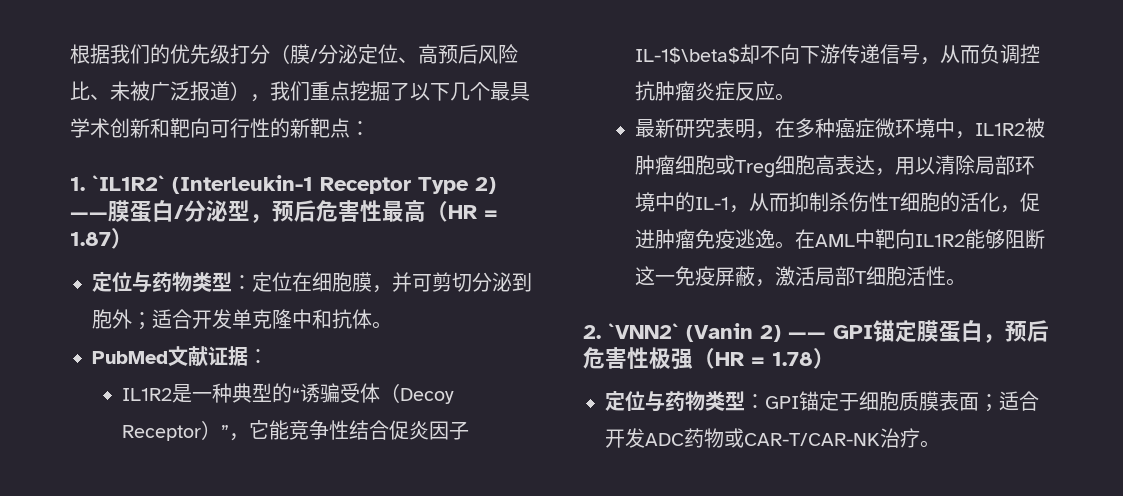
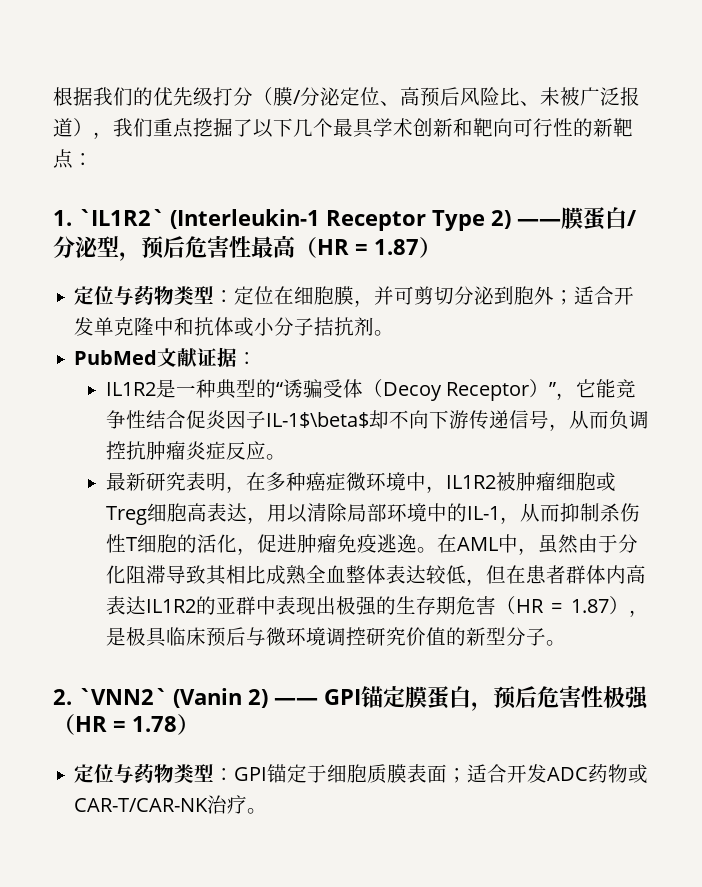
(372, 319) none -> [234,317,375,337] 或小分子拮抗剂
[875,229,1046,249] [635,266,947,287] 靶向IL1R2能够阻断这一免疫屏蔽，激活局部T细胞活性 -> [517,534,638,555] [105,565,646,586] [105,596,650,617] [105,627,546,647] ，虽然由于分化阻滞导致其相比成熟全血整体表达较低，但在患者群体内高表达IL1R2的亚群中表现出极强的生存期危害（HR = 1.87），是极具临床预后与微环境调控研究价值的新型分子

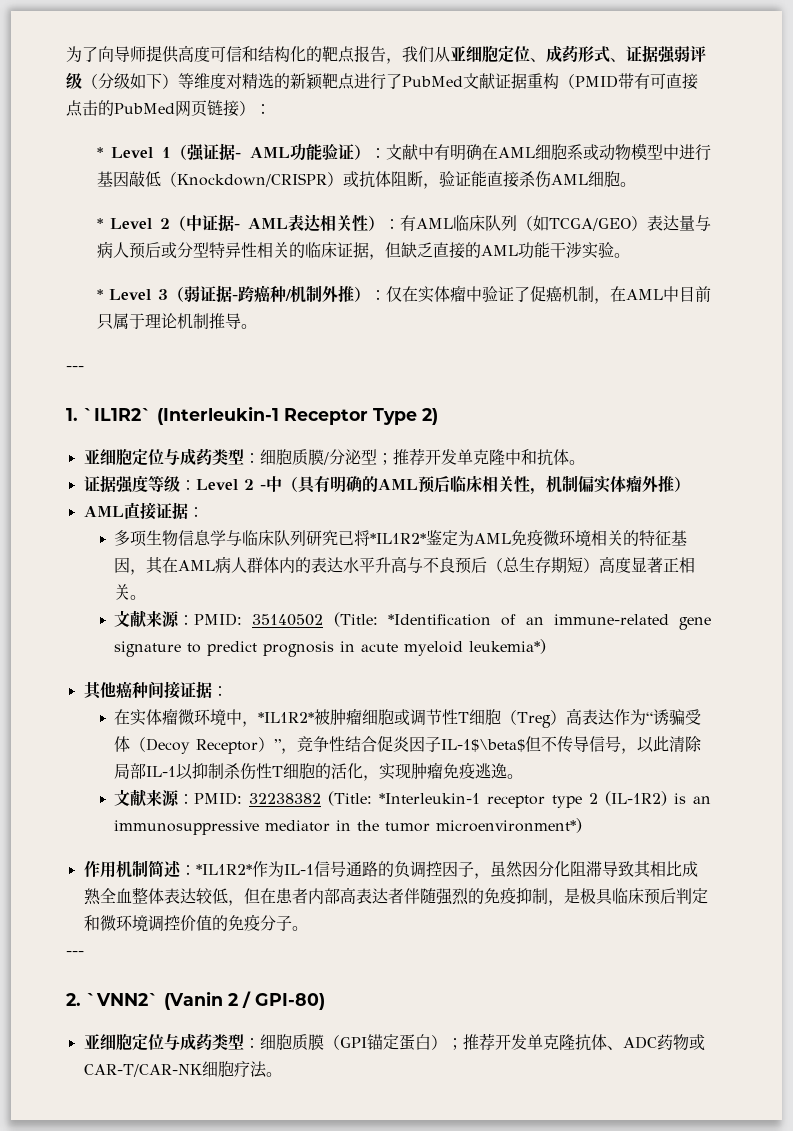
[53,87,640,107] [53,118,633,139] [53,149,93,169] 根据我们的优先级打分（膜/分泌定位、高预后风险比、未被广泛报道），我们重点挖掘了以下几个最具学术创新和靶向可行性的新靶点： -> [66,45,706,64] [66,73,698,90] [66,100,271,117] [96,143,711,161] [96,171,636,189] [96,214,711,232] [96,241,630,260] [96,285,711,304] [96,313,257,330] [66,366,84,371] 为了向导师提供高度可信和结构化的靶点报告，我们从亚细胞定位、成药形式、证据强弱评级（分级如下）等维度对精选的新颖靶点进行了PubMed文献证据重构（PMID带有可直接点击的PubMed网页链接）： // * Level 1（强证据- AML功能验证）：文献中有明确在AML细胞系或动物模型中进行基因敲低（Knockdown/CRISPR）或抗体阻断，验证能直接杀伤AML细胞。 // * Level 2（中证据- AML表达相关性）：有AML临床队列（如TCGA/GEO）表达量与病人预后或分型特异性相关的临床证据，但缺乏直接的AML功能干涉实验。 // * Level 3（弱证据-跨癌种/机制外推）：仅在实体瘤中验证了促癌机制，在AML中目前只属于理论机制推导。 // ---
[517,207,636,230] [53,235,441,261] [74,286,615,307] ——膜蛋白/分泌型，预后危害性最高（HR = 1.87） // 定位与药物类型：定位在细胞膜，并可剪切分泌到胞外；适合 -> [83,448,425,466] // 亚细胞定位与成药类型：细胞质膜/分泌型；推荐
[234,317,395,337] [74,347,258,367] [105,379,276,399] 或小分子拮抗剂。 // PubMed文献证据： // IL1R2是一种典型的 -> [568,460,585,465] [83,475,690,495] [83,502,204,520] [114,529,688,547] [114,556,696,575] [114,584,147,600] [114,610,711,630] [114,639,547,657] [83,681,228,700] [114,708,647,728] 。 // 证据强度等级：Level 2 -中（具有明确的AML预后临床相关性，机制偏实体瘤外推） // AML直接证据： // 多项生物信息学与临床队列研究已将*IL1R2*鉴定为AML免疫微环境相关的特征基因，其在AML病人群体内的表达水平升高与不良预后（总生存期短）高度显著正相关。 // 文献来源：PMID: 35140502 (Title: *Identification of an immune-related gene signature to predict prognosis in acute myeloid leukemia*) // 其他癌种间接证据： // 在实体瘤微环境中，*IL1R2*被肿瘤细胞或调节性T细胞（Treg）高表达作为
[576,379,617,398] 它能 -> (298, 751) none
[368,410,649,431] [105,441,286,460] [105,472,616,493] [105,503,560,525] 却不向下游传递信号，从而负调控抗肿瘤炎症反应。 // 最新研究表明，在多种癌症微环境中，IL1R2被肿瘤细胞或Treg细胞高表达，用以清除局部环境中的IL-1，从而 -> [525,736,703,754] [114,763,194,780] 但不传导信号，以此清除局部IL-1以
[256,534,297,553] 促进 -> [379,763,412,780] 实现
[436,534,618,555] 在AML中，虽然由于 -> [114,789,711,808] [114,818,583,835] [83,860,538,879] // 文献来源：PMID: 32238382 (Title: *Interleukin-1 receptor type 2 (IL-1R2) is an immunosuppressive mediator in the tumor microenvironment*) // 作用机制简述：*IL1R2*作为IL-1信号通路的负调控因子，虽然因
[565,565,646,584] [105,596,630,616] 群体内高表达IL1R2的亚群中表现出极强的生存期危害（HR = 1.87） -> [307,887,548,905] 内部高表达者伴随强烈的免疫抑制
[245,627,266,646] 与 -> [675,888,708,905] [83,915,100,931] 判定和
[365,627,506,646] 研究价值的新型 -> [179,914,260,931] 价值的免疫
(566, 643) none -> [66,951,84,956] // ---
[248,685,649,711] [53,714,199,735] [74,764,548,783] 2) —— GPI锚定膜蛋白，预后危害性极强（HR = 1.78） // 定位与药物类型：GPI锚定于细胞质膜表面；适合开发 -> [228,991,325,1010] [83,1033,623,1051] 2 / GPI-80) // 亚细胞定位与成药类型：细胞质膜（GPI锚定蛋白）；推荐开发单克隆抗体、
[207,795,248,814] 治疗 -> [201,1061,267,1078] 细胞疗法

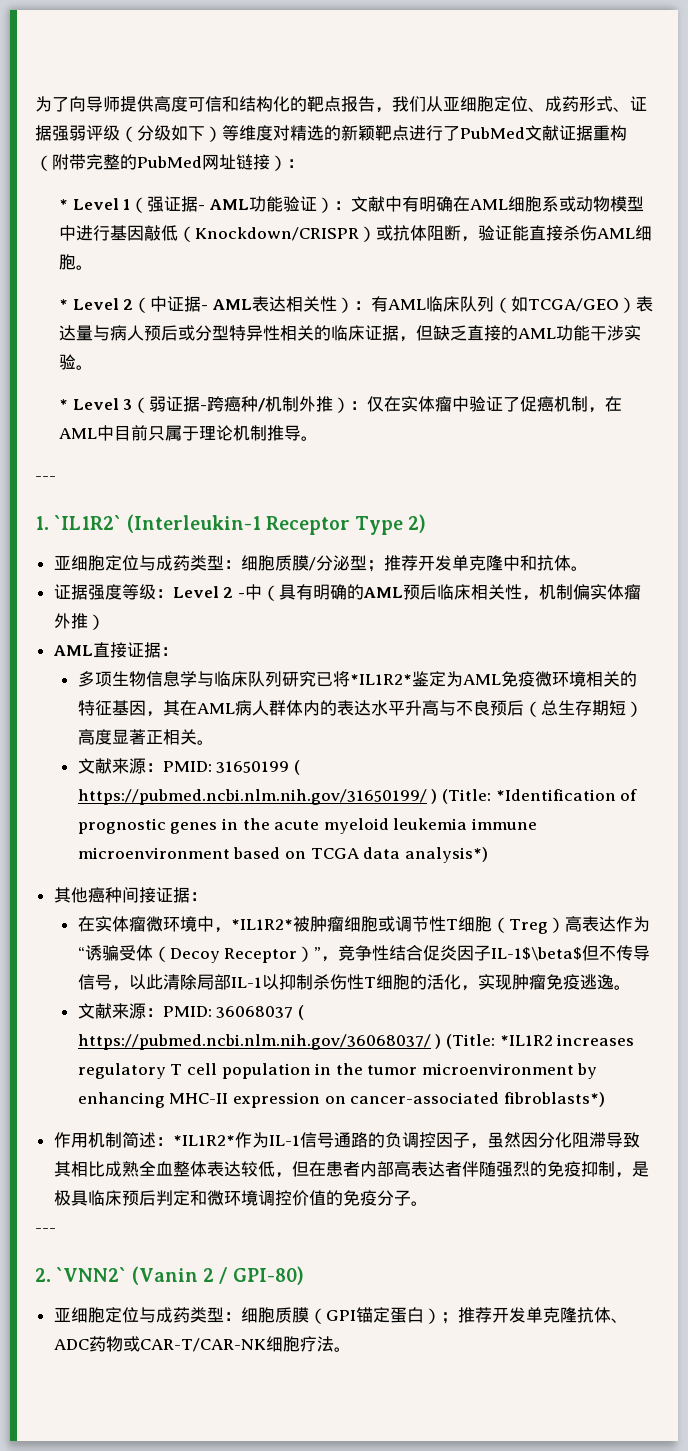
[575,73,698,90] [66,100,98,117] PMID带有可直接点击 -> [52,154,120,170] 附带完整
[191,100,207,117] 页 -> [219,154,236,170] 址
[252,612,711,630] [114,639,547,657] 35140502 (Title: *Identification of an immune-related gene signature to predict prognosis in acute myeloid leukemia*) -> [216,760,300,775] [77,789,638,805] [77,818,537,834] [77,847,488,863] 31650199 ( https://pubmed.ncbi.nlm.nih.gov/31650199/ ) (Title: *Identification of prognostic genes in the acute myeloid leukemia immune microenvironment based on TCGA data analysis*)
[249,791,711,808] [114,818,583,835] 32238382 (Title: *Interleukin-1 receptor type 2 (IL-1R2) is an immunosuppressive mediator in the tumor microenvironment*) -> [216,1005,304,1020] [77,1034,635,1050] [77,1063,598,1079] [77,1092,605,1108] 36068037 ( https://pubmed.ncbi.nlm.nih.gov/36068037/ ) (Title: *IL1R2 increases regulatory T cell population in the tumor microenvironment by enhancing MHC-II expression on cancer-associated fibroblasts*)

